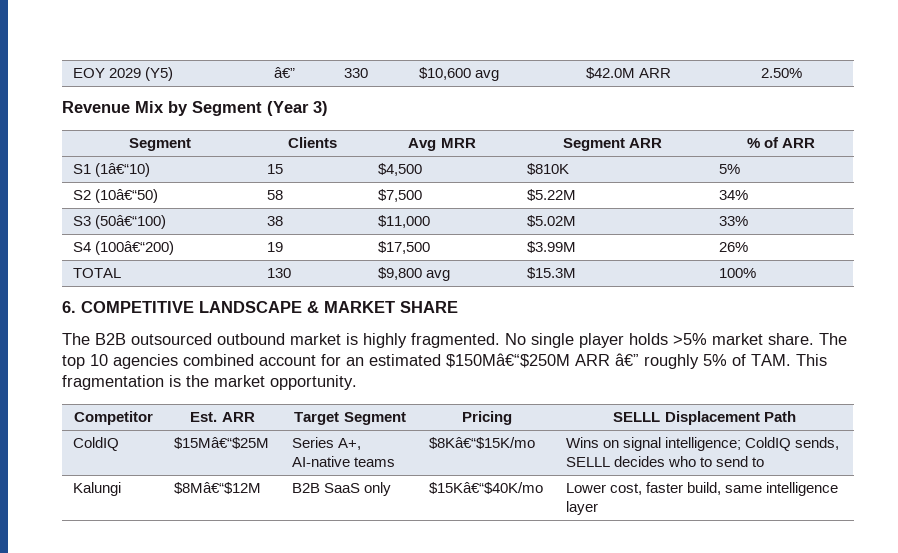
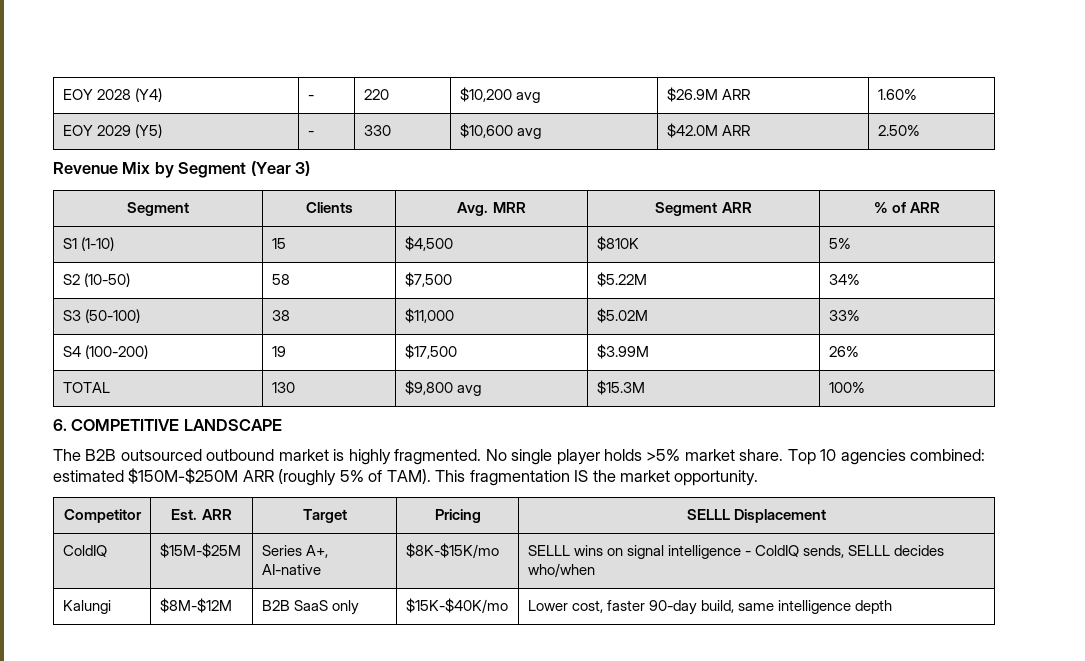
[72,68,105,78] EOY -> [62,88,162,102] [307,95,314,100] [363,89,389,100] [459,87,540,103] [666,87,750,102] [877,89,917,100] [62,125,93,136] EOY 2028 (Y4) | - | 220 | $10,200 avg | $26.9M ARR | 1.60% // EOY
[273,67,295,78] â€” -> [307,131,314,136] -
[408,138,437,151] Avg -> [457,202,489,216] Avg.
[94,163,150,177] (1â€“10) -> [80,237,114,251] (1-10)
[94,189,158,203] (10â€“50) -> [83,273,130,287] (10-50)
[94,215,166,229] (50â€“100) -> [84,309,140,323] (50-100)
[94,241,174,255] (100â€“200) -> [84,345,148,359] (100-200)
[307,301,458,313] & MARKET SHARE -> (282, 425) none
[819,333,847,345] [62,353,699,369] The top 10 agencies combined account for an estimated $150Mâ€“$250M ARR â€” roughly -> [787,449,986,465] [53,468,337,486] Top 10 agencies combined: estimated $150M-$250M ARR (roughly
[751,354,791,366] TAM. -> [386,469,431,484] TAM).
[169,375,181,387] is -> [574,470,589,482] IS
[343,412,406,425] Segment -> (347, 516) none
[763,411,796,422] Path -> (827, 516) none
[173,437,269,449] $15Mâ€“$25M -> [159,543,241,558] $15M-$25M
[353,457,395,467] [428,437,535,449] [565,437,840,451] [565,456,765,467] teams | $8Kâ€“$15K/mo | Wins on signal intelligence; ColdIQ sends, SELLL decides who to send to -> [405,543,499,558] [527,545,945,559] [527,563,595,577] | $8K-$15K/mo | SELLL wins on signal intelligence - ColdIQ sends, SELLL decides who/when
[173,482,261,494] $8Mâ€“$12M -> [159,598,232,613] $8M-$12M
[428,482,543,494] $15Kâ€“$40K/mo -> [405,598,508,613] $15K-$40K/mo
(683, 487) none -> [648,600,697,615] 90-day
[565,501,598,515] layer -> [855,600,893,614] depth

